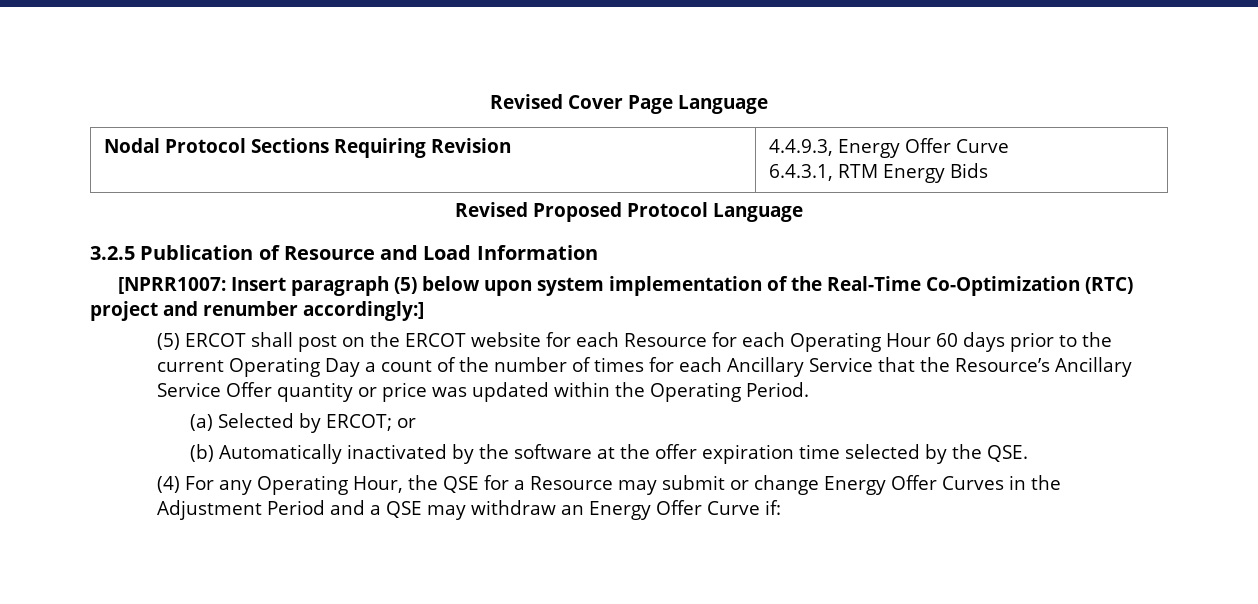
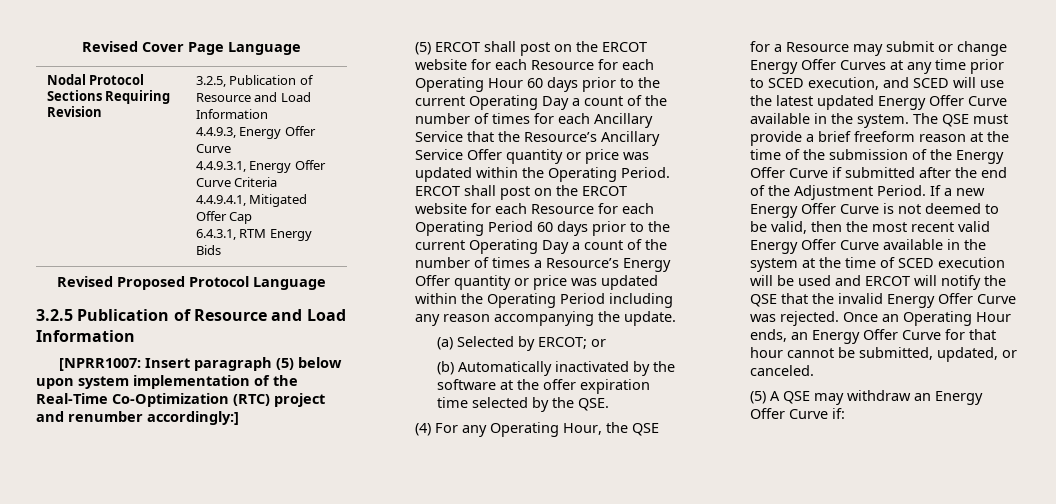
[769,138,1010,158] 4.4.9.3, Energy Offer Curve -> [195,75,314,87] [195,92,311,102] [195,109,268,119] [195,126,316,139] [195,144,231,153] [195,160,326,173] [195,177,278,187] [195,194,308,207] [195,211,253,224] 3.2.5, Publication of Resource and Load Information // 4.4.9.3, Energy Offer Curve // 4.4.9.3.1, Energy Offer Curve Criteria // 4.4.9.4.1, Mitigated Offer Cap
(809, 389) none -> [414,185,627,200] [414,203,654,214] [414,221,670,236] [414,239,667,254] [414,257,671,272] [414,275,658,290] [414,293,673,308] [414,311,676,326] ERCOT shall post on the ERCOT website for each Resource for each Operating Period 60 days prior to the current Operating Day a count of the number of times a Resource’s Energy Offer quantity or price was updated within the Operating Period including any reason accompanying the update.
[1008,475,1061,490] [156,500,381,520] in the Adjustment Period and a -> [889,59,1004,74] [749,77,1004,90] [749,95,1007,110] [749,113,1008,128] [749,131,1009,146] [749,149,1004,164] [749,167,1007,178] [749,185,985,200] [749,203,999,218] [749,221,990,234] [749,239,986,254] [749,257,1005,272] [749,275,1006,290] [749,293,1016,308] [749,311,1011,326] [749,329,996,344] [749,347,1017,362] [749,365,814,376] [749,391,780,404] at any time prior to SCED execution, and SCED will use the latest updated Energy Offer Curve available in the system. The QSE must provide a brief freeform reason at the time of the submission of the Energy Offer Curve if submitted after the end of the Adjustment Period. If a new Energy Offer Curve is not deemed to be valid, then the most recent valid Energy Offer Curve available in the system at the time of SCED execution will be used and ERCOT will notify the QSE that the invalid Energy Offer Curve was rejected. Once an Operating Hour ends, an Energy Offer Curve for that hour cannot be submitted, updated, or canceled. // (5) A

